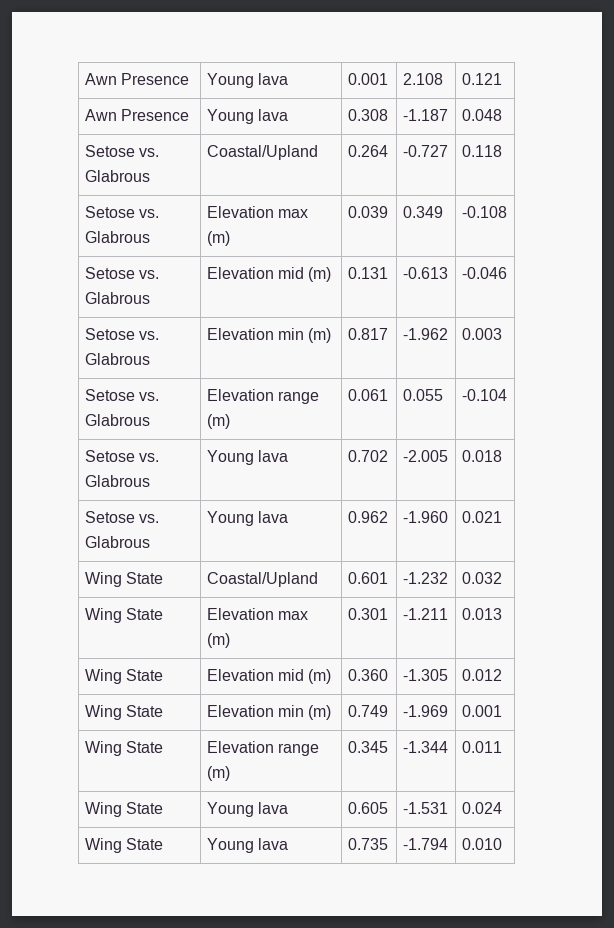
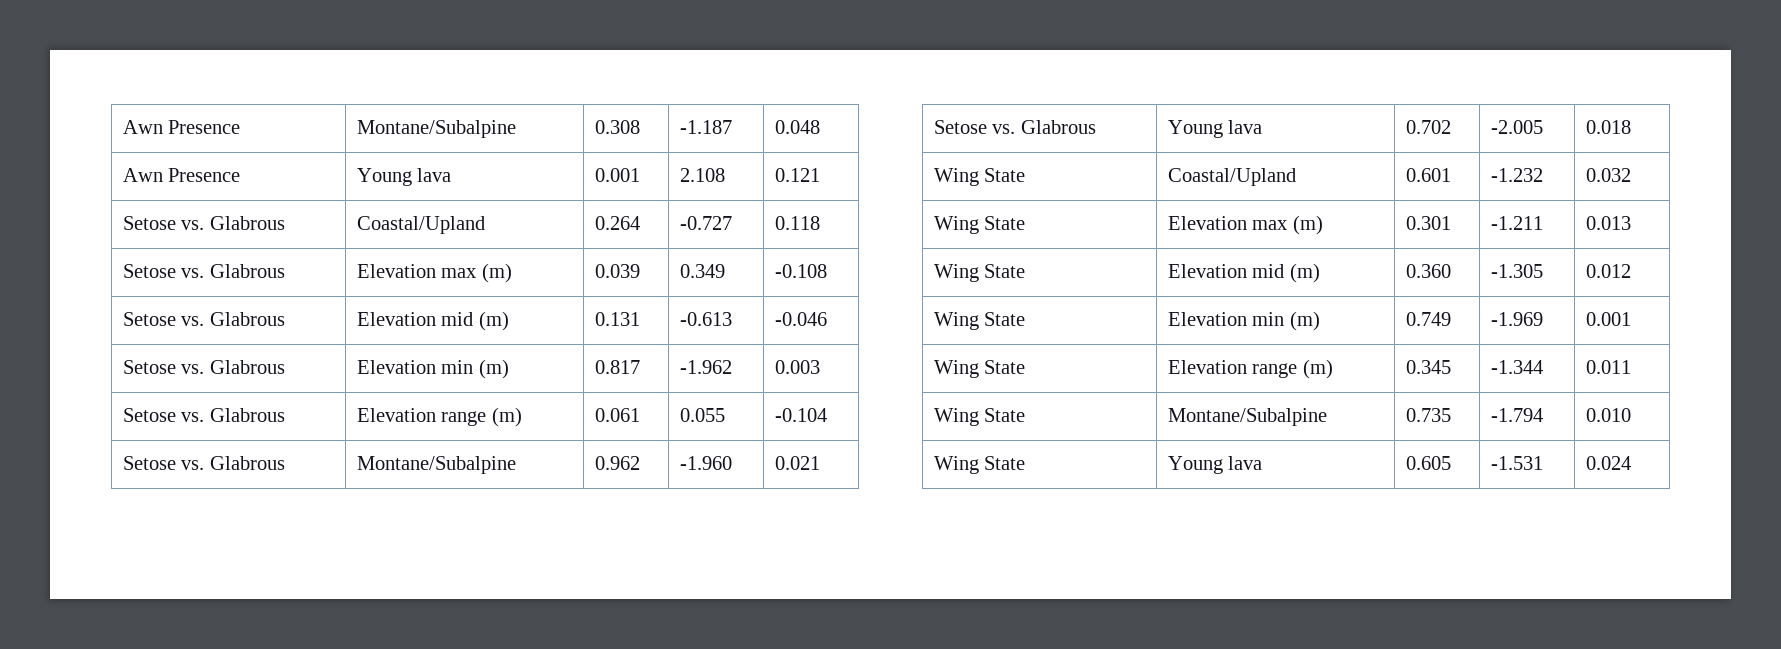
[84,73,190,85] Awn Presence -> [122,120,241,134] [356,120,516,138] [594,120,640,134] [679,120,732,134] [774,120,820,134] [122,168,241,182] Awn Presence | Montane/Subalpine | 0.308 | -1.187 | 0.048 // Awn Presence
[84,109,190,121] [206,109,289,124] [347,109,388,121] [402,109,448,121] [461,109,502,121] // Awn Presence | Young lava | 0.308 | -1.187 | 0.048 -> (820, 175) none
(507, 395) none -> [122,456,285,470] [356,456,516,474] [594,456,640,470] [679,456,732,470] [774,456,820,470] // Setose vs. Glabrous | Montane/Subalpine | 0.962 | -1.960 | 0.021
[84,511,160,523] [84,536,150,548] [206,511,289,526] [347,511,388,523] [402,511,448,523] [461,511,502,523] // Setose vs. Glabrous | Young lava | 0.962 | -1.960 | 0.021 -> (1631, 127) none
(502, 747) none -> [933,408,1026,426] [1167,408,1327,426] [1405,408,1451,422] [1490,408,1543,422] [1585,408,1631,422] // Wing State | Montane/Subalpine | 0.735 | -1.794 | 0.010
[84,838,164,853] [206,838,289,853] [347,838,388,850] [402,838,448,850] [461,838,502,850] // Wing State | Young lava | 0.735 | -1.794 | 0.010 -> (1631, 463) none

